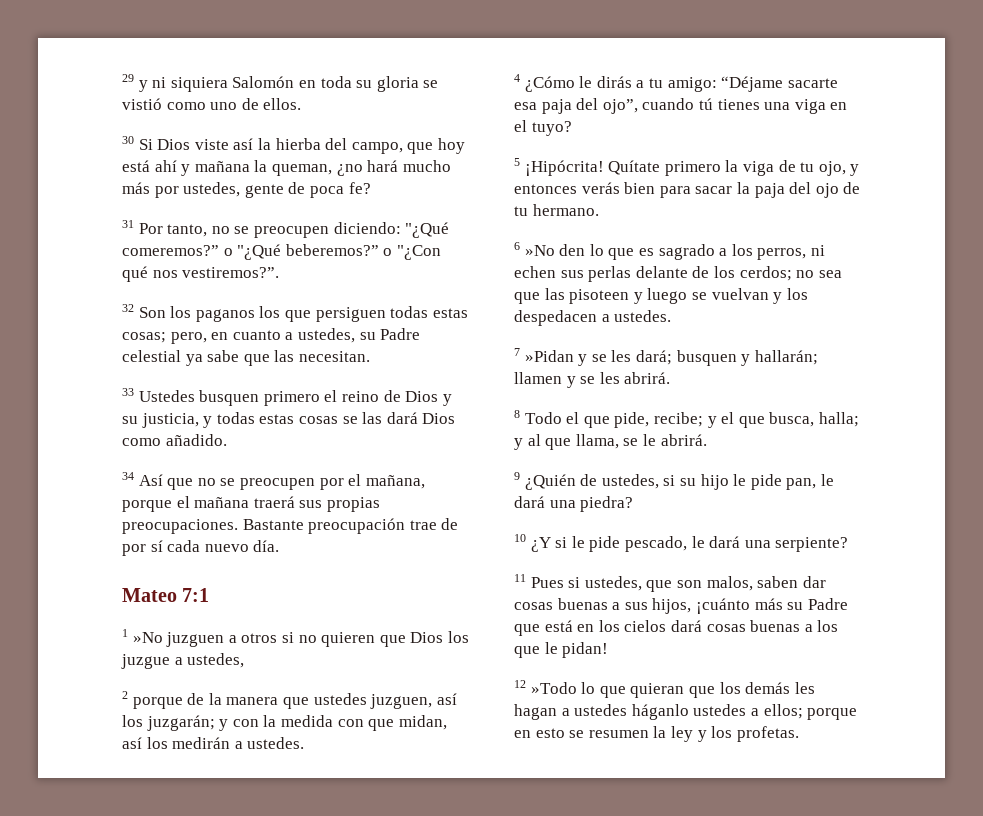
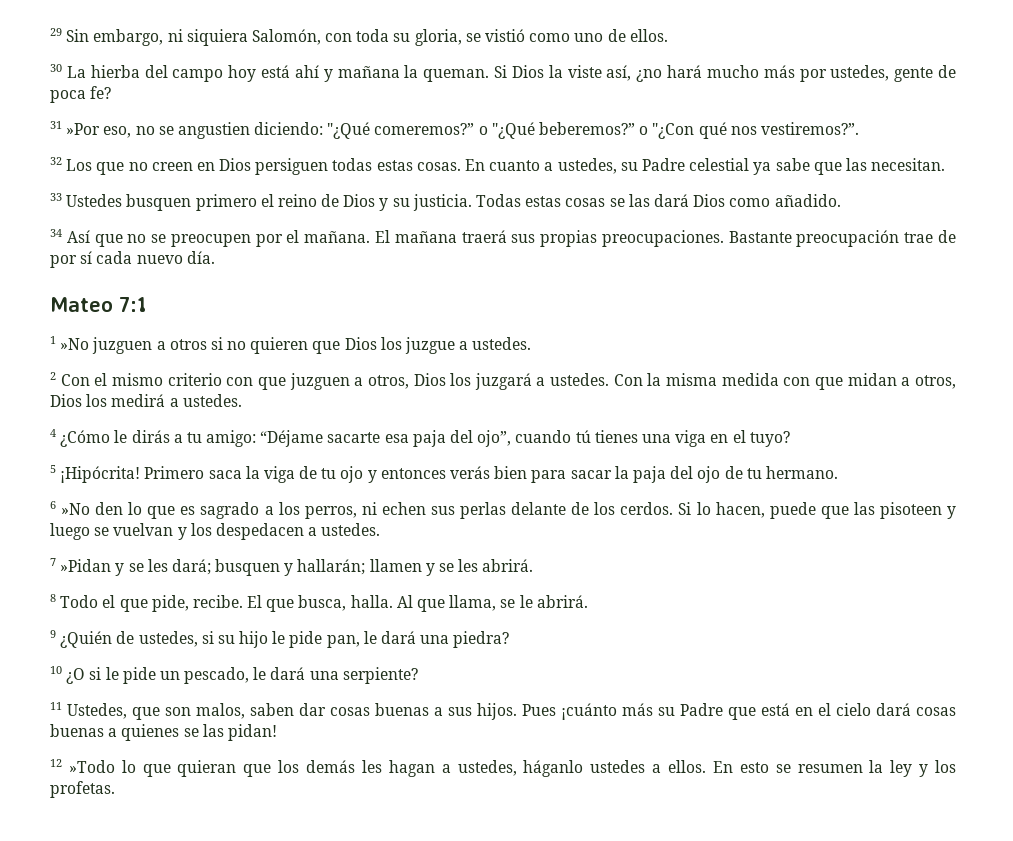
[138,76,316,92] y ni siquiera Salomón en -> [66,29,353,46] Sin embargo, ni siquiera Salomón, con
[376,76,419,92] gloria -> [414,29,462,46] gloria,
[138,138,434,154] Si Dios viste así la hierba del campo, que -> [66,65,224,82] La hierba del campo
[271,164,332,176] queman, -> [423,65,632,82] queman. Si Dios la viste así,
[138,223,329,238] Por tanto, no se preocupen -> [66,122,250,139] »Por eso, no se angustien
[138,306,468,322] [122,332,229,344] Son los paganos los que persiguen todas estas cosas; pero, en -> [66,158,486,175] Los que no creen en Dios persiguen todas estas cosas. En
[141,412,255,428] justicia, y todas -> [412,194,522,211] justicia. Todas
[365,475,425,489] [122,496,190,512] mañana, porque el -> [304,230,390,243] mañana. El
[187,653,245,668] ustedes, -> [472,337,532,350] ustedes.
[132,693,457,709] [122,715,447,731] [122,737,231,749] porque de la manera que ustedes juzguen, así los juzgarán; y con la medida con que midan, así los medirán -> [60,373,957,390] [50,394,166,407] Con el mismo criterio con que juzguen a otros, Dios los juzgará a ustedes. Con la misma medida con que midan a otros, Dios los medirá
[608,160,721,176] Quítate primero -> [144,466,242,479] Primero saca
[818,161,846,176] ojo, -> [340,466,364,483] ojo
[739,266,842,281] cerdos; no sea -> [620,502,816,519] cerdos. Si lo hacen, puede
[653,412,859,428] [514,434,541,450] recibe; y el que busca, halla; y al -> [192,595,413,612] recibe. El que busca, halla. Al
[530,537,551,552] ¿Y -> [66,668,86,684] ¿O
(621, 544) none -> [159,671,180,680] un
[530,576,642,591] Pues si ustedes, -> [67,703,127,719] Ustedes,
[652,598,692,614] hijos, -> [477,703,556,720] hijos. Pues
[598,620,667,632] los cielos -> [818,703,871,716] el cielo
[817,620,839,632] [514,642,558,658] los que le -> [121,724,224,741] quienes se las
[574,704,628,716] ustedes -> [457,760,517,776] ustedes,
[763,704,858,720] [514,730,531,738] ellos; porque en -> [668,760,733,773] ellos. En

